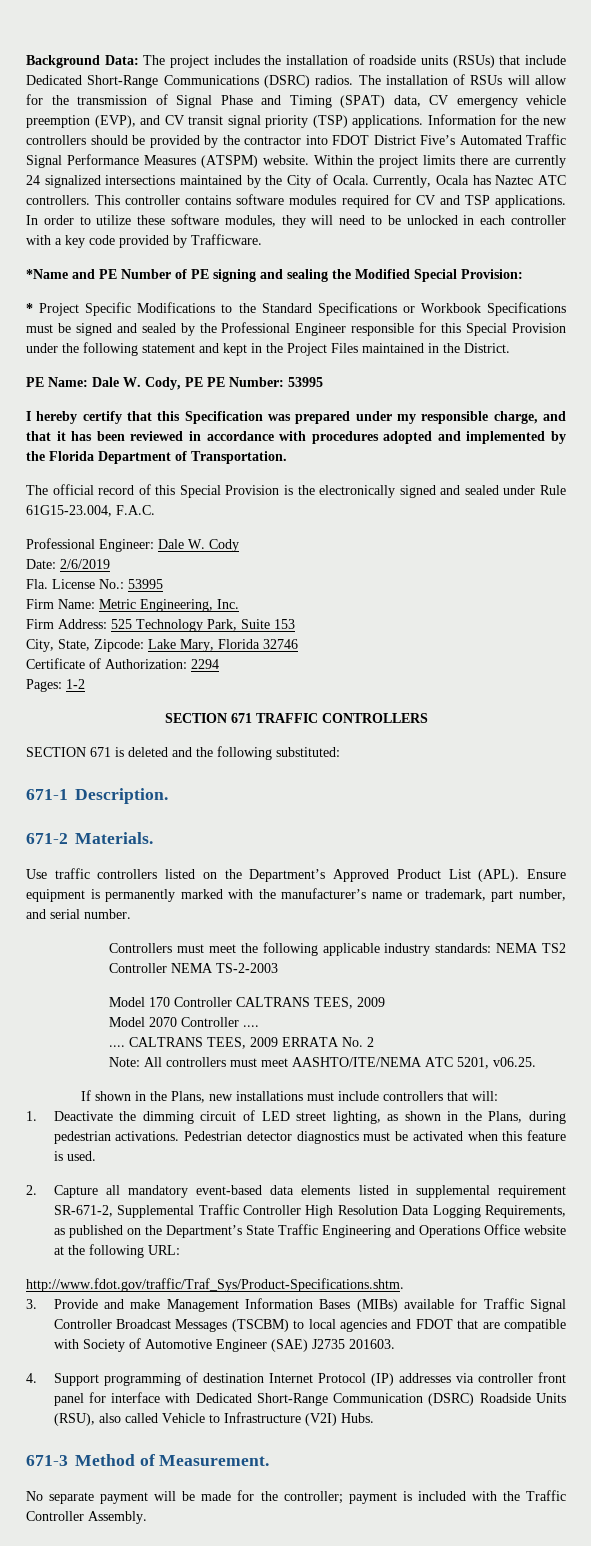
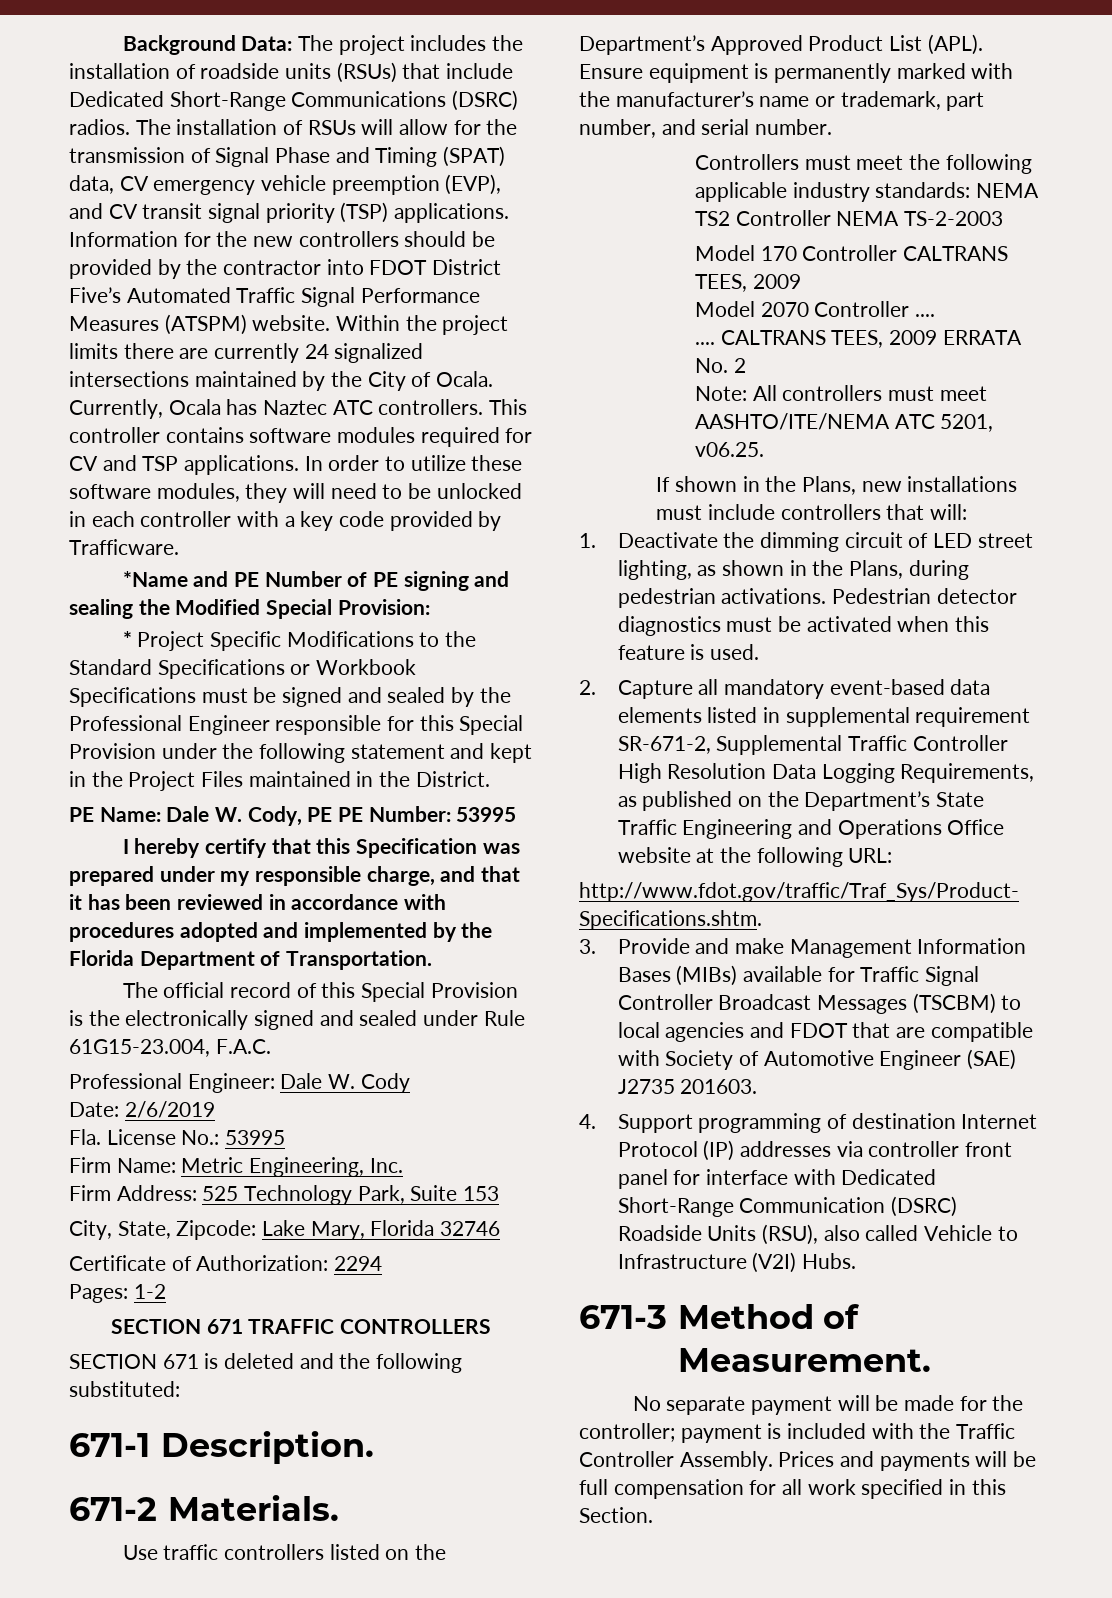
(147, 1517) none -> [778,1451,1037,1471] [579,1479,1006,1499] [579,1507,653,1523] Prices and payments will be full compensation for all work specified in this Section.

